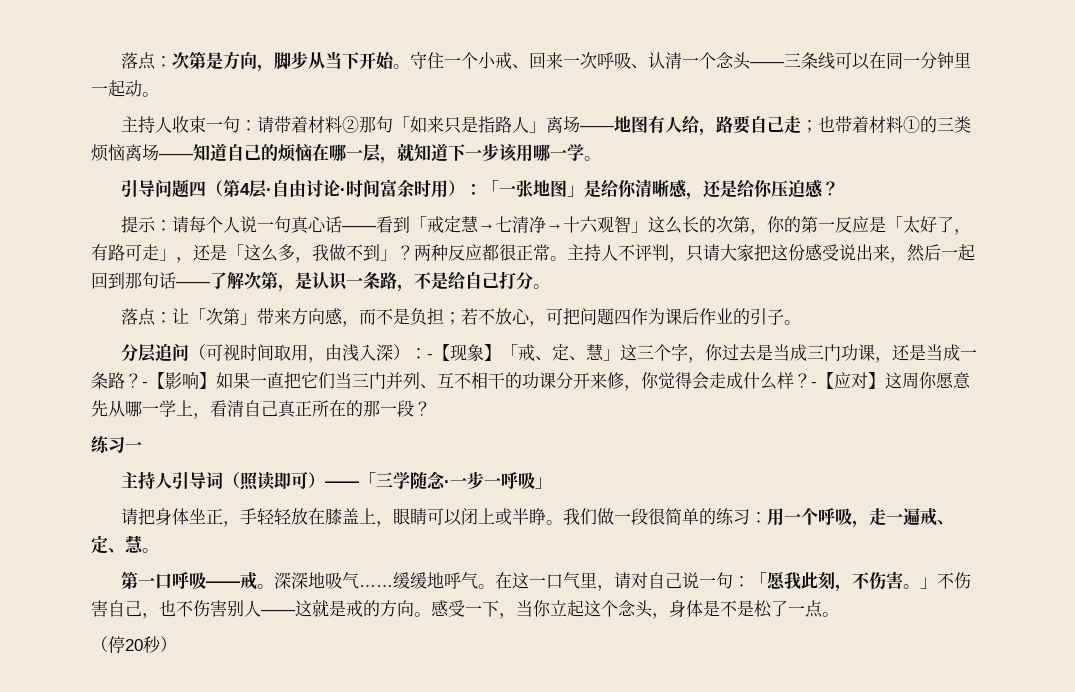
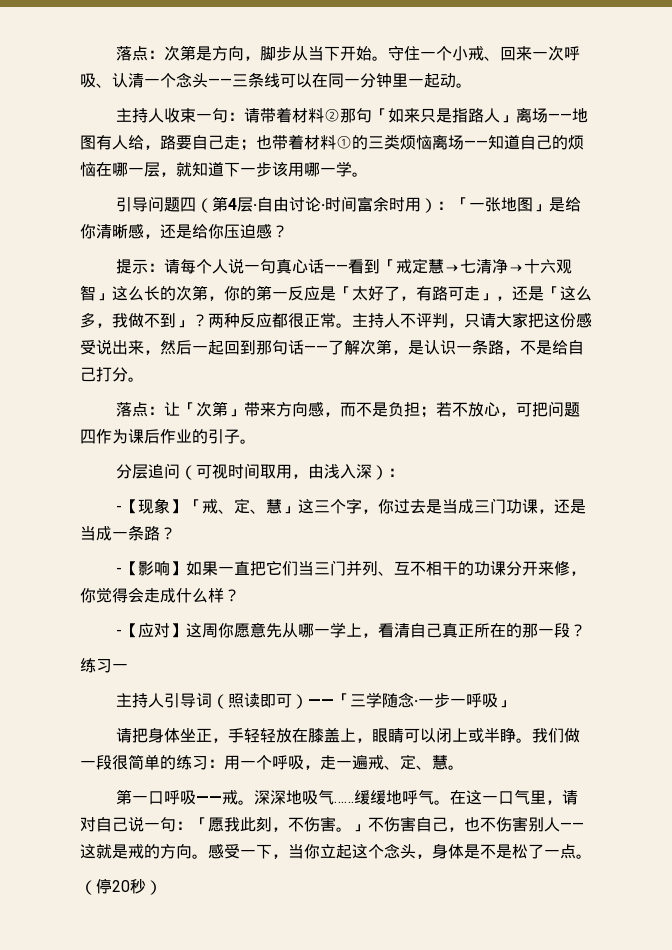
(428, 353) none -> (404, 472) //
(142, 380) none -> (176, 533) //
(811, 380) none -> (240, 595) //

